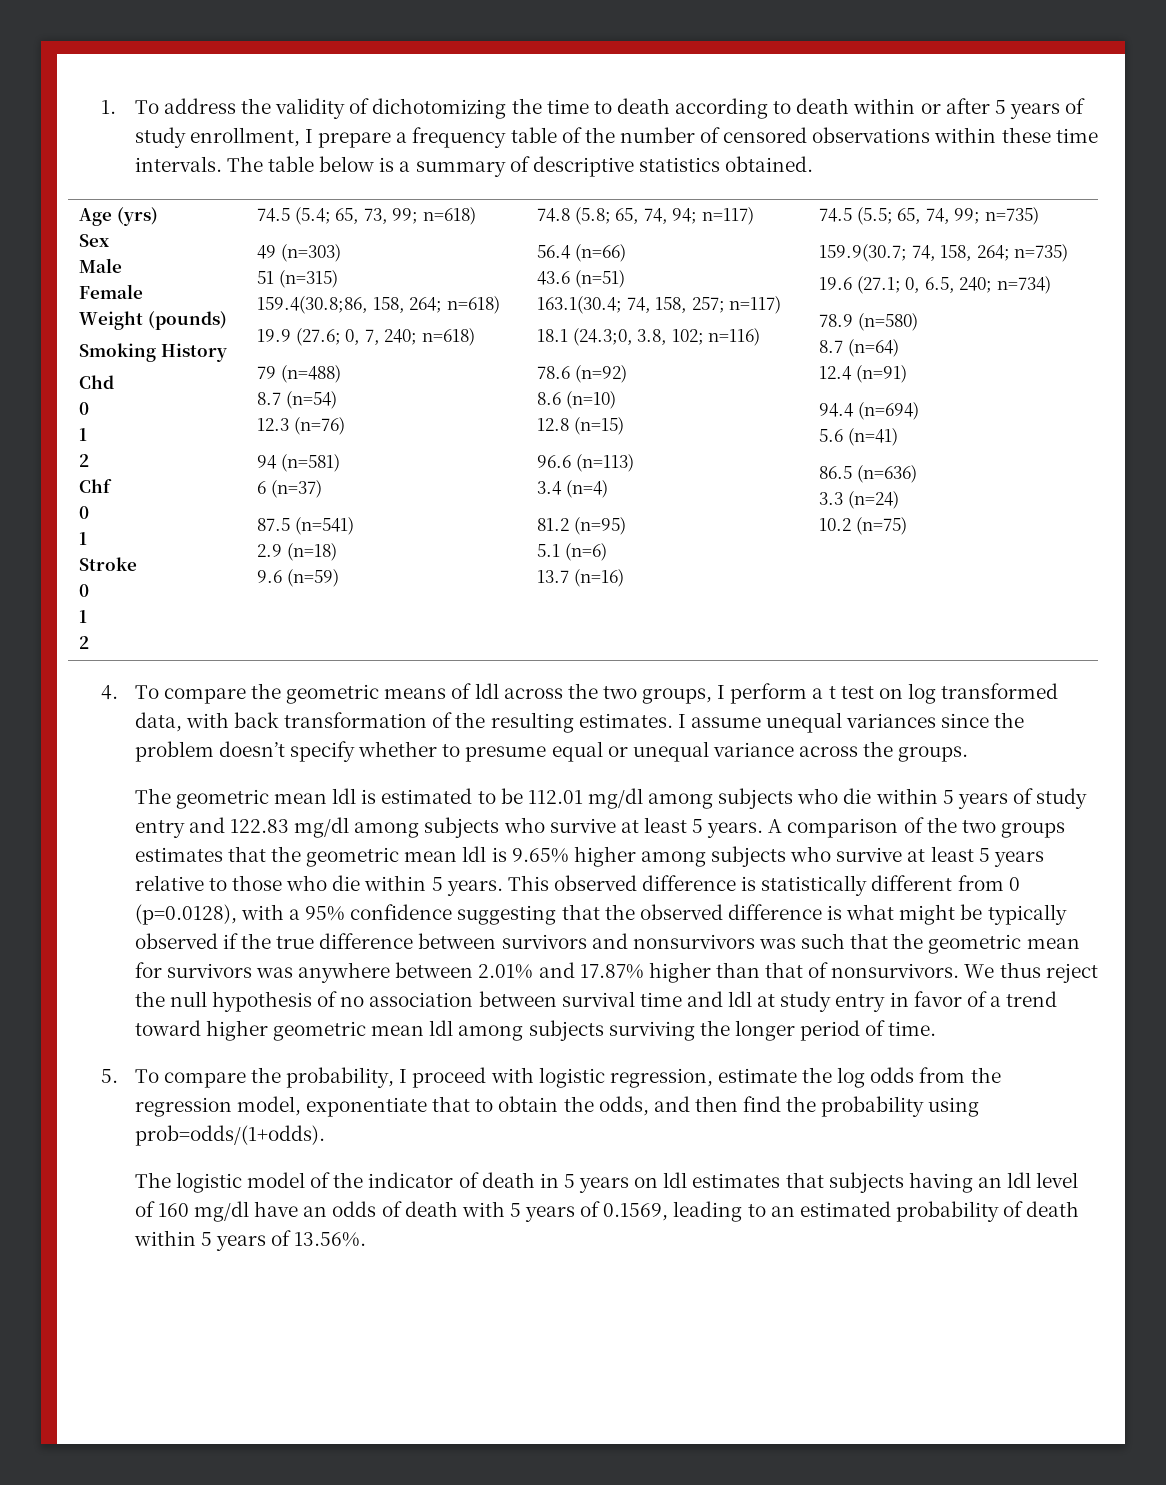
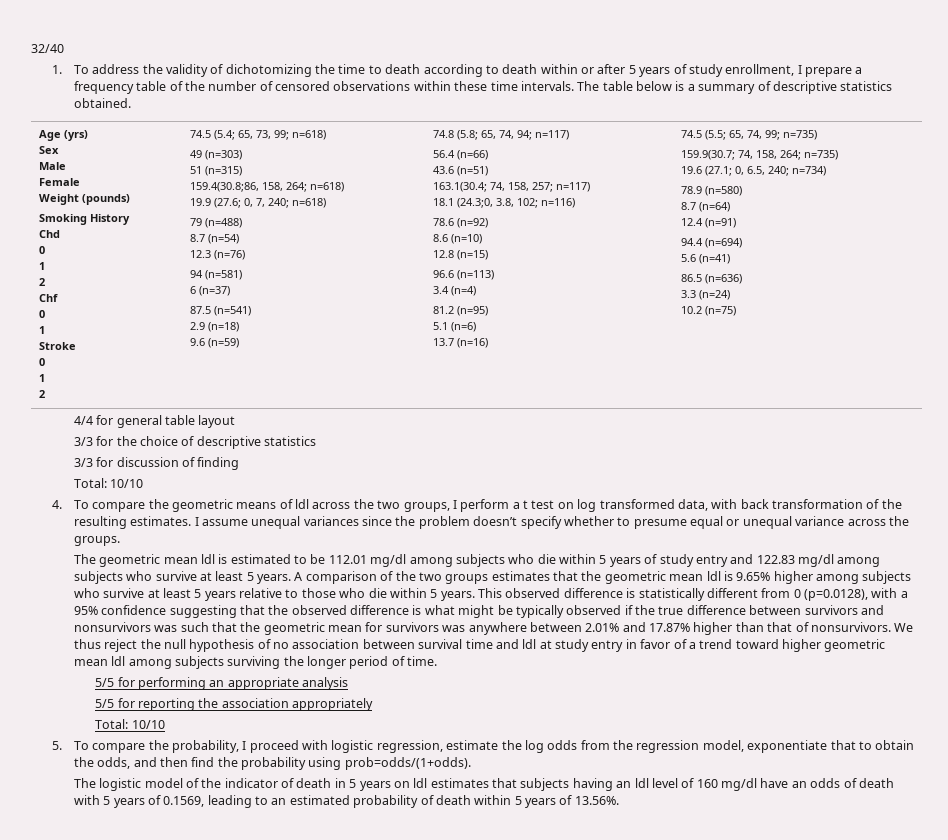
(101, 107) none -> [31,44,64,53] 32/40 //
(907, 526) none -> [73,415,236,428] [73,436,317,449] [73,457,240,470] [73,478,144,488] // 4/4 for general table layout // 3/3 for the choice of descriptive statistics // 3/3 for discussion of finding // Total: 10/10
(937, 1028) none -> [95,677,349,690] [95,698,374,711] [95,719,165,729] // 5/5 for performing an appropriate analysis // 5/5 for reporting the association appropriately // Total: 10/10

